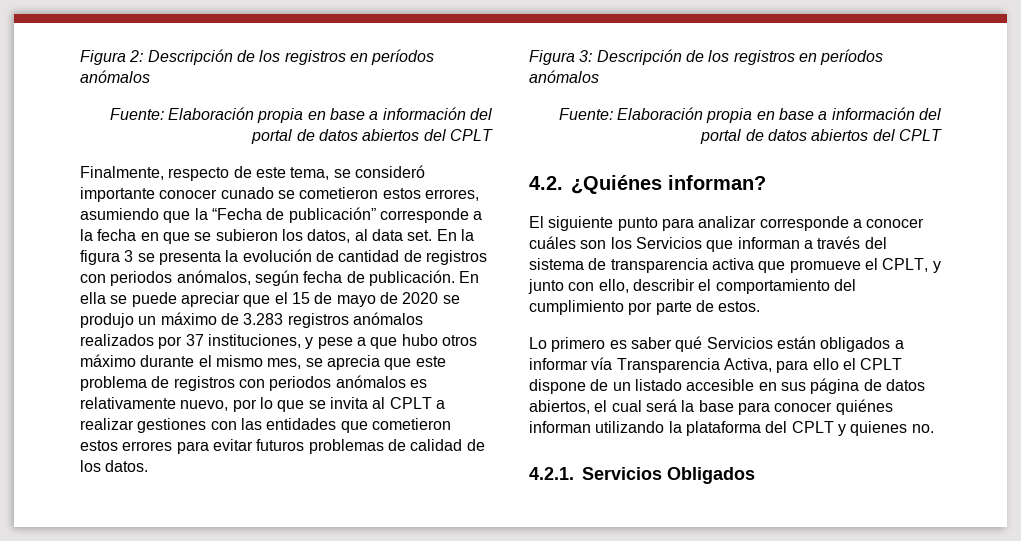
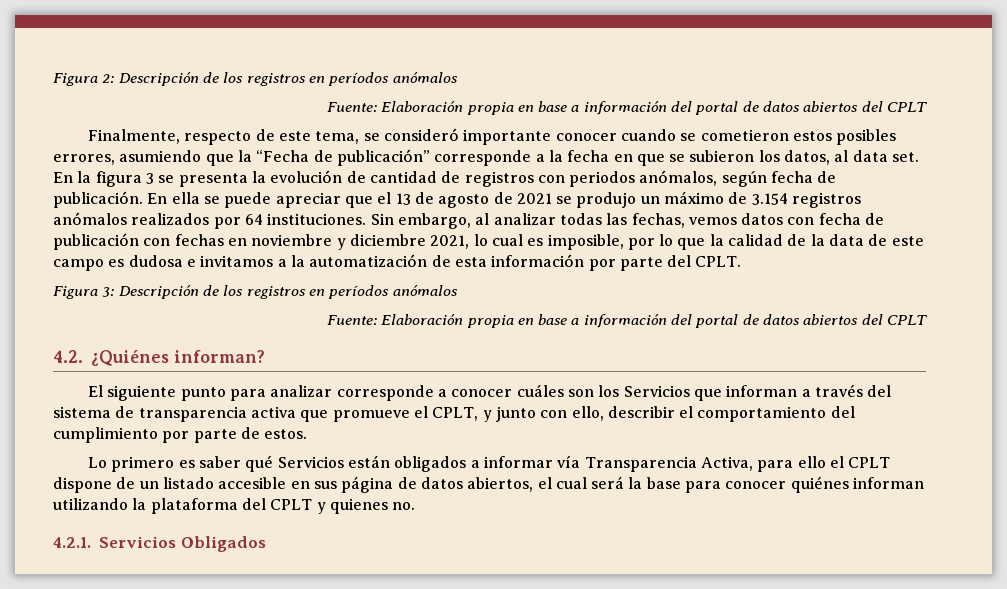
[220,187,274,199] cunado -> [620,129,676,141] cuando
(421, 193) none -> [836,129,897,145] posibles
[291,292,439,307] 15 de mayo de 2020 -> [395,192,552,208] 13 de agosto de 2021
[243,313,284,325] 3.283 -> [751,193,788,205] 3.154
[185,334,477,349] [80,354,446,370] [80,375,427,391] [80,397,445,412] [80,418,451,433] [80,439,485,454] [80,460,149,472] 37 instituciones, y pese a que hubo otros máximo durante el mismo mes, se aprecia que este problema de registros con periodos anómalos es relativamente nuevo, por lo que se invita al CPLT a realizar gestiones con las entidades que cometieron estos errores para evitar futuros problemas de calidad de los datos. -> [244,213,885,229] [53,233,924,250] [53,254,742,271] 64 instituciones. Sin embargo, al analizar todas las fechas, vemos datos con fecha de publicación con fechas en noviembre y diciembre 2021, lo cual es imposible, por lo que la calidad de la data de este campo es dudosa e invitamos a la automatización de esta información por parte del CPLT.

